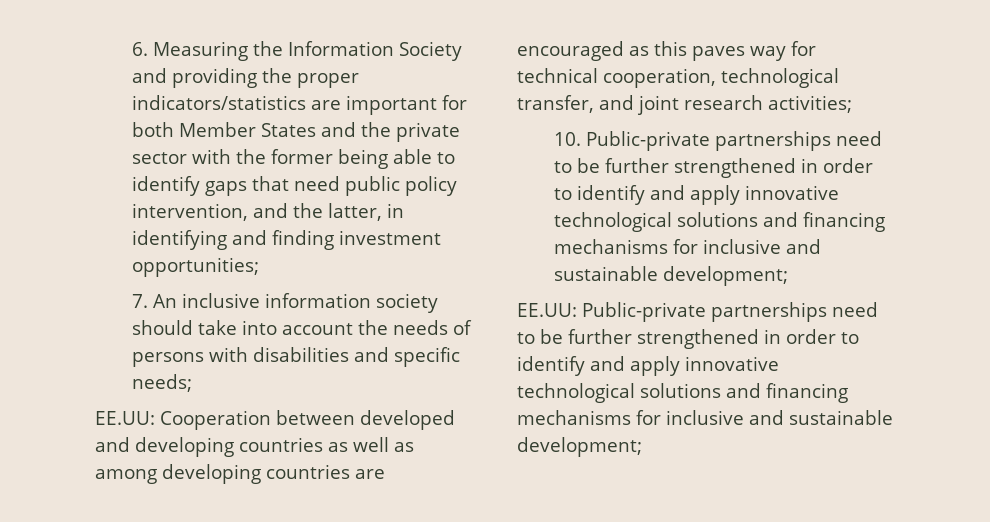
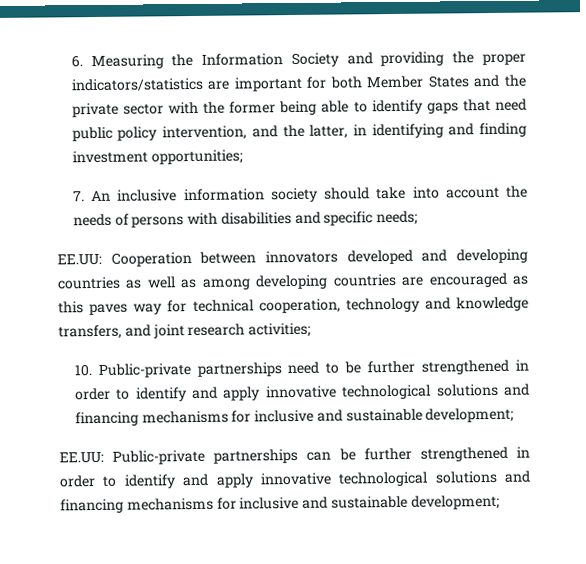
(355, 417) none -> [265,250,338,264] innovators
[721,68,839,88] [517,95,594,113] technological transfer, -> [345,296,529,313] [58,324,122,340] technology and knowledge transfers,
[832,302,878,317] [517,332,535,344] need to -> [306,451,332,461] can

